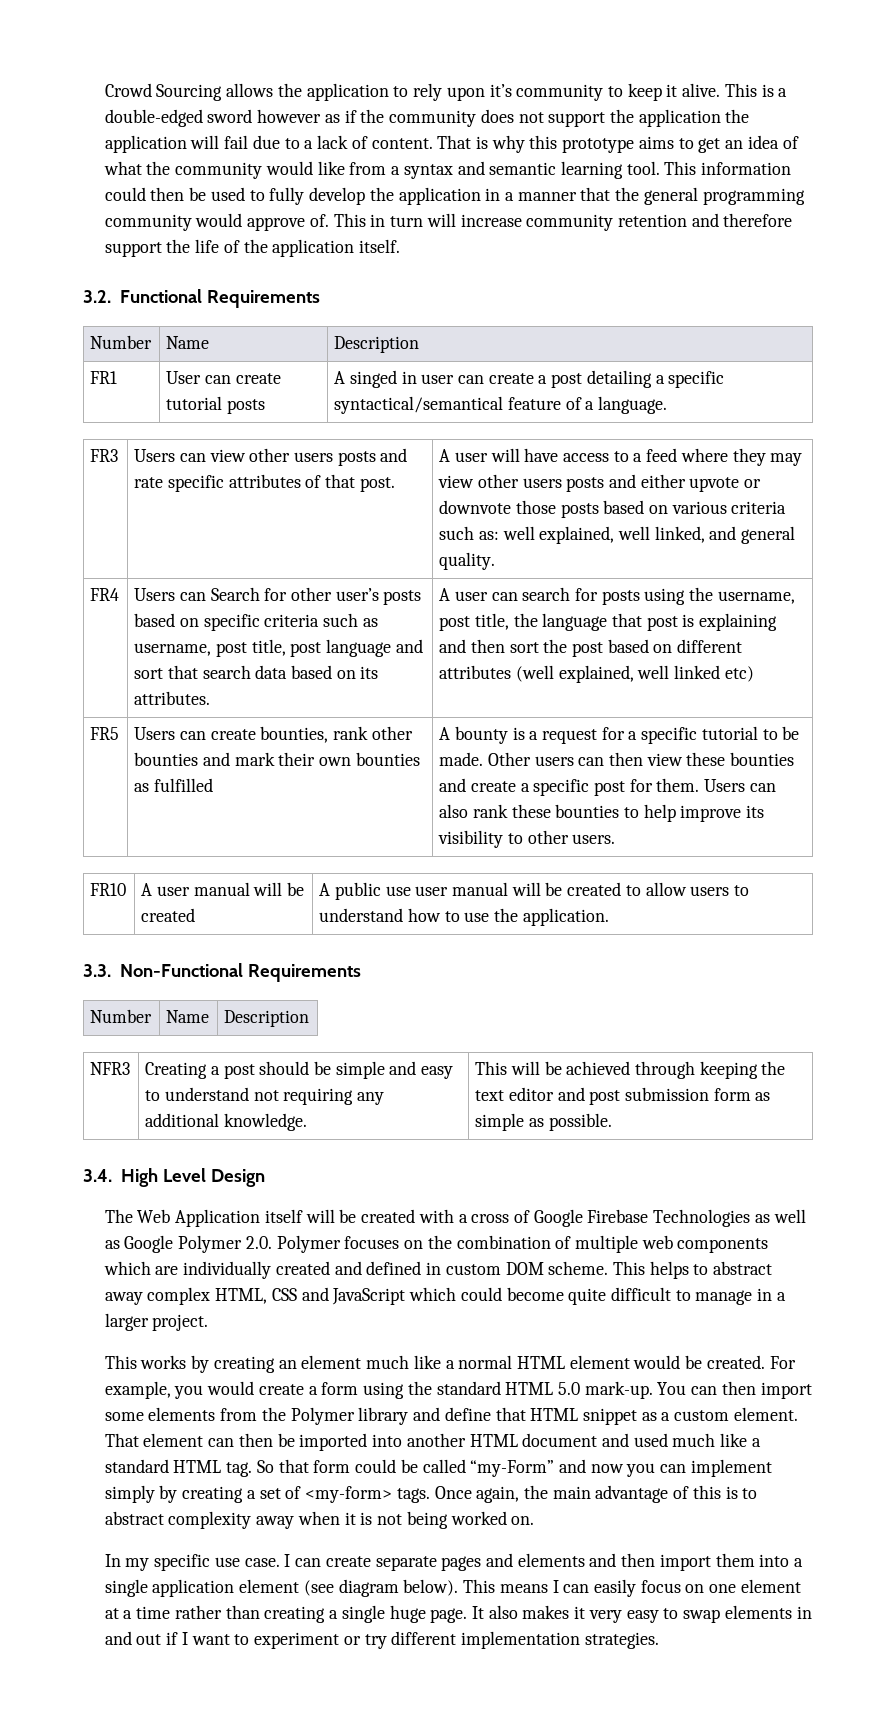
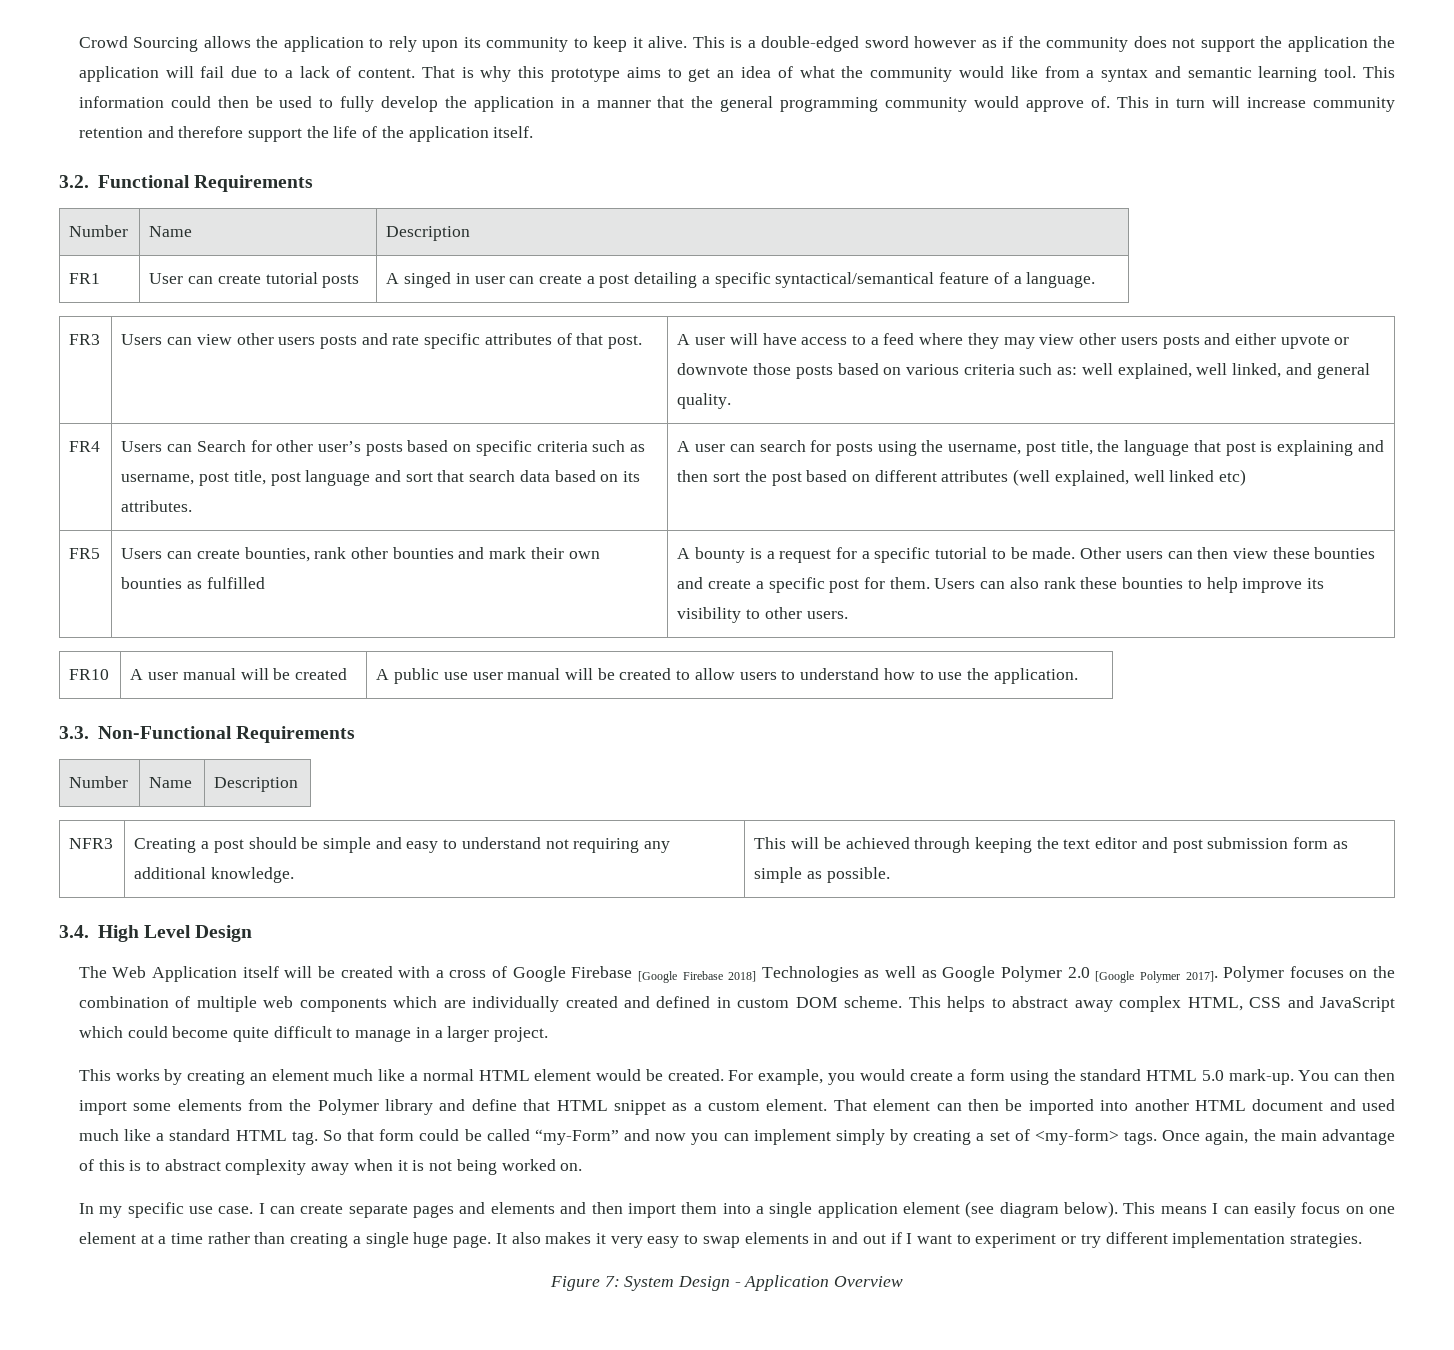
[489,84,512,97] it’s -> [463,37,481,48] its
(649, 1216) none -> [637,971,757,983] [Google Firebase 2018]
[245,1236,272,1249] 2.0. -> [1067,967,1218,983] 2.0 [Google Polymer 2017].
(659, 1640) none -> [549,1275,904,1291] // Figure 7: System Design - Application Overview

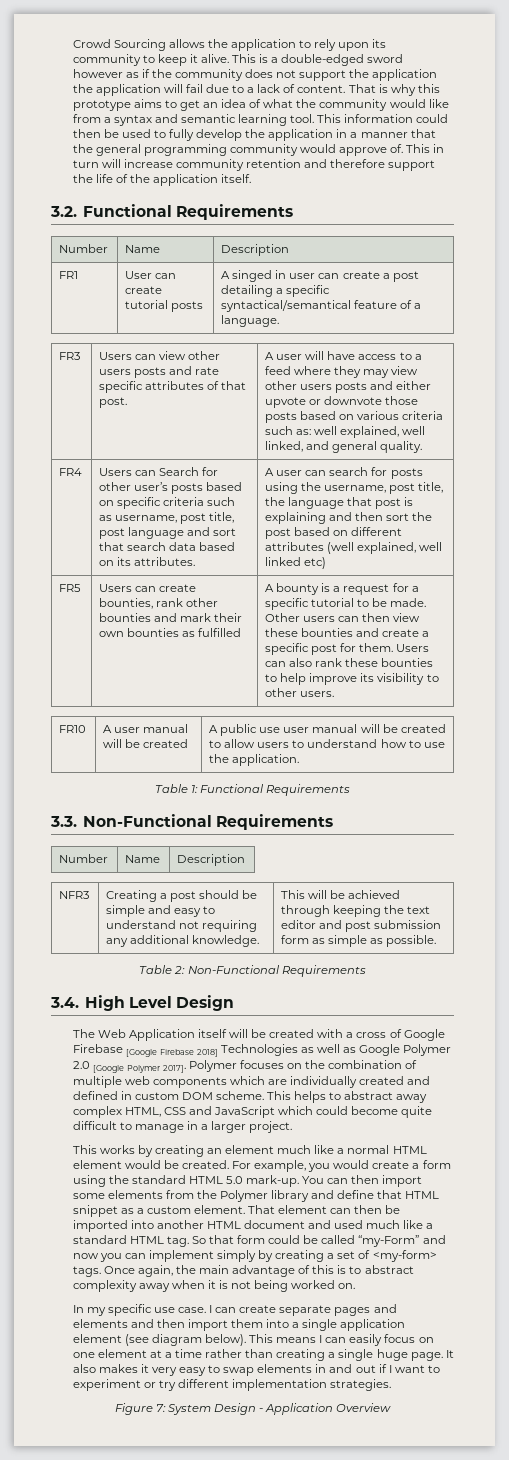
(1078, 676) none -> [154,784,351,796] // Table 1: Functional Requirements
(890, 875) none -> [139,965,366,977] // Table 2: Non-Functional Requirements

